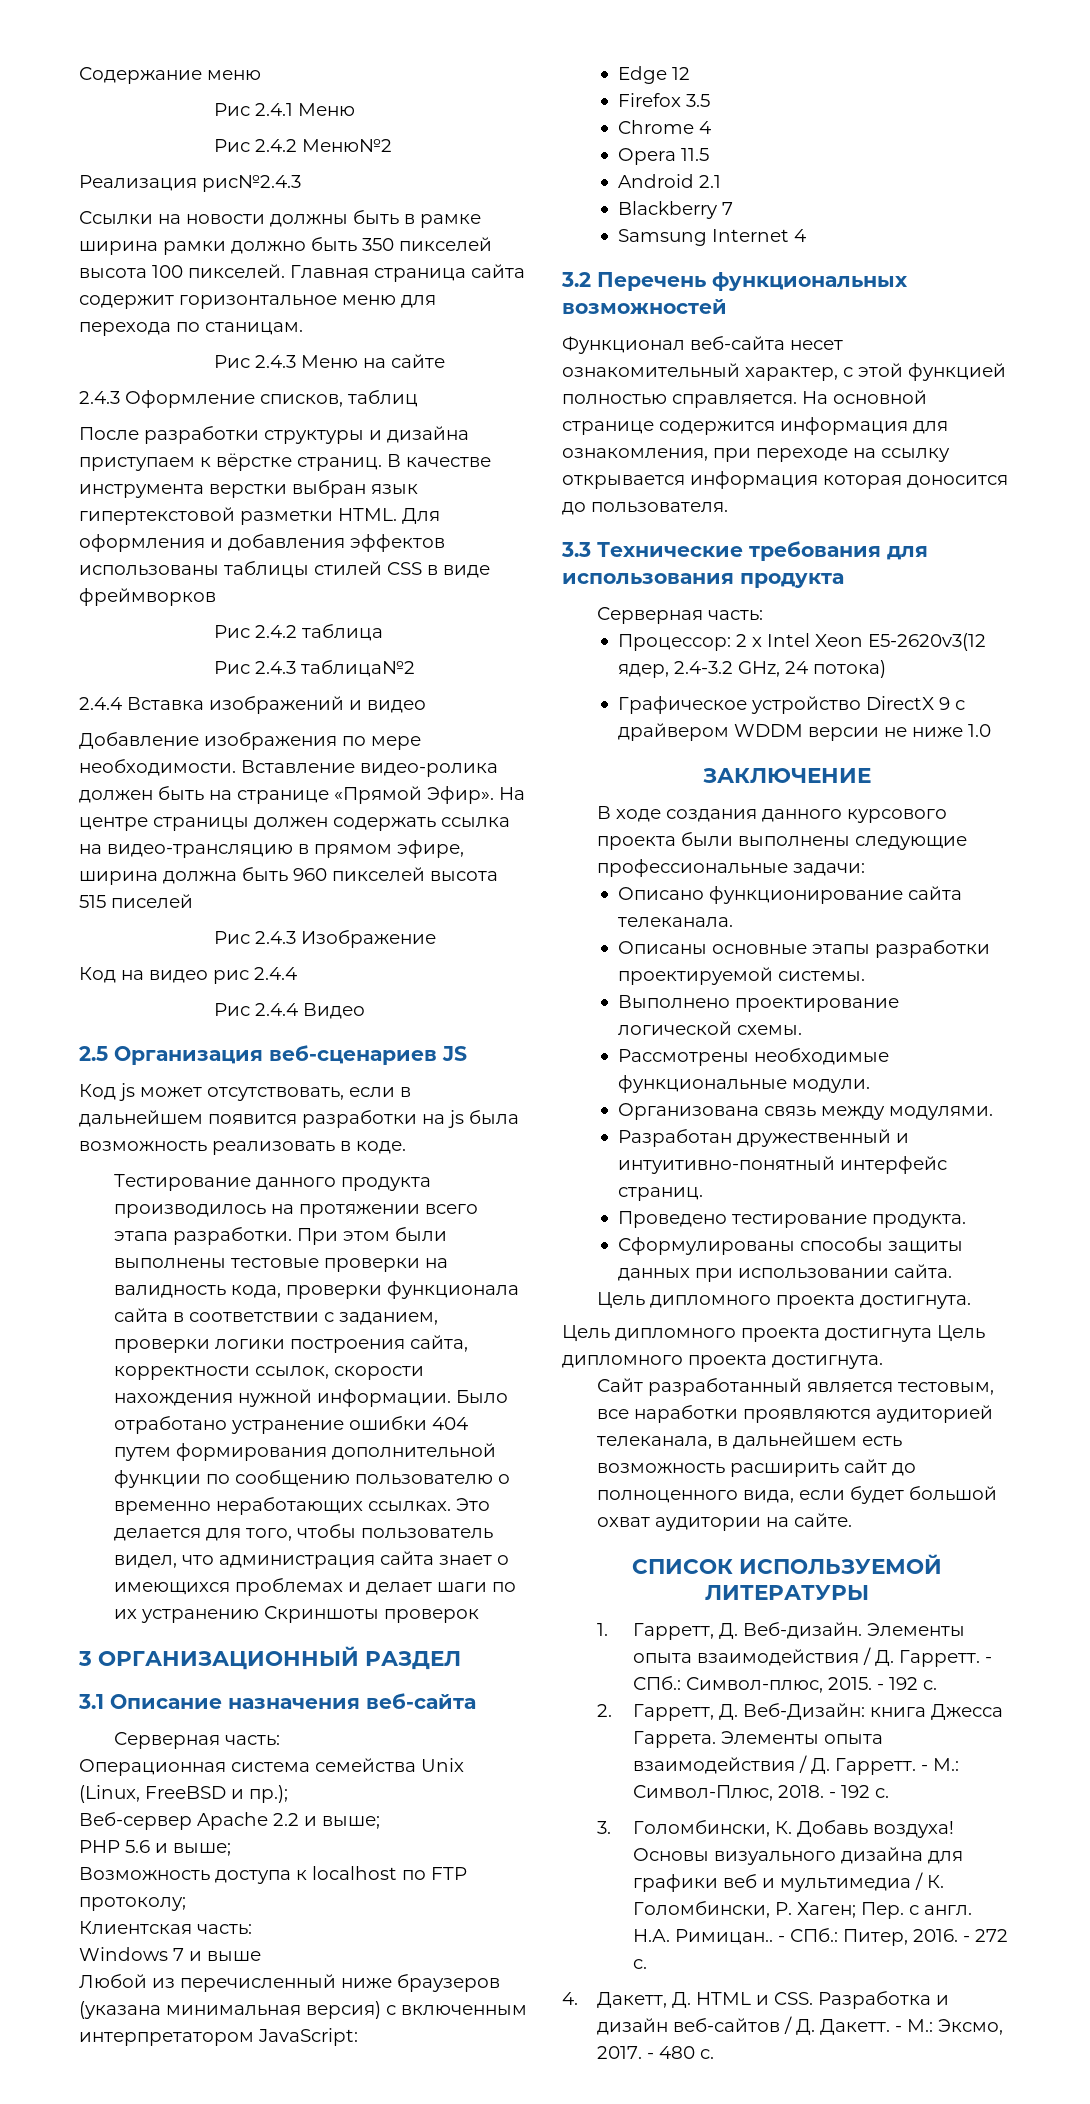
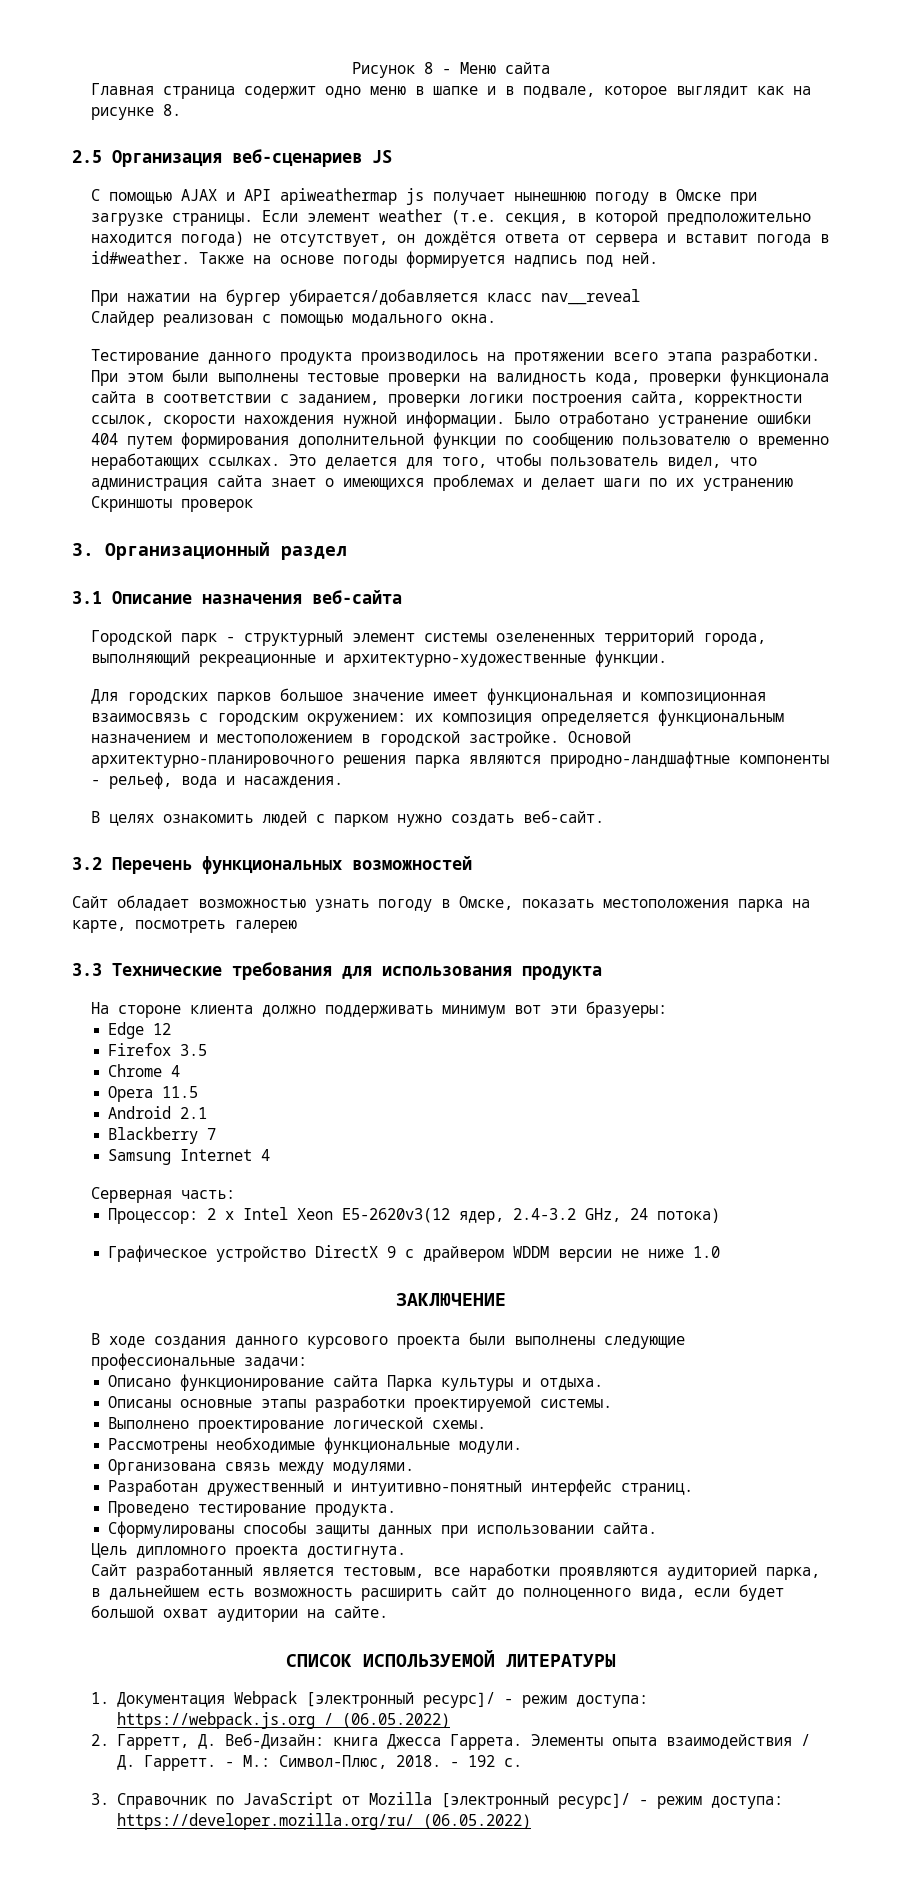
[79,67,261,84] [213,103,355,116] [213,139,392,152] [79,175,301,192] [79,210,481,228] [79,237,492,255] [79,264,525,282] [79,295,436,309] [79,322,303,336] [213,354,445,368] [79,390,418,408] [79,426,469,444] [79,453,491,471] [79,480,418,498] [79,507,440,525] [79,534,445,552] [79,561,490,578] [79,588,216,606] [213,624,383,641] [213,660,415,677] [79,696,426,714] [79,732,421,750] [79,759,498,777] [79,786,525,804] [79,817,510,831] [79,840,464,858] [79,867,498,885] [79,894,193,908] [213,930,436,948] [79,967,297,984] [213,1003,365,1019] [79,1045,467,1065] [79,1083,411,1101] [79,1110,519,1128] [79,1141,406,1155] Содержание меню // Рис 2.4.1 Меню // Рис 2.4.2 Меню№2 // Реализация рис№2.4.3 // Ссылки на новости должны быть в рамке ширина рамки должно быть 350 пикселей высота 100 пикселей. Главная страница сайта содержит горизонтальное меню для перехода по станицам. // Рис 2.4.3 Меню на сайте // 2.4.3 Оформление списков, таблиц // После разработки структуры и дизайна приступаем к вёрстке страниц. В качестве инструмента верстки выбран язык гипертекстовой разметки HTML. Для оформления и добавления эффектов использованы таблицы стилей CSS в виде фреймворков // Рис 2.4.2 таблица // Рис 2.4.3 таблица№2 // 2.4.4 Вставка изображений и видео // Добавление изображения по мере необходимости. Вставление видео-ролика должен быть на странице «Прямой Эфир». На центре страницы должен содержать ссылка на видео-трансляцию в прямом эфире, ширина должна быть 960 пикселей высота 515 писелей // Рис 2.4.3 Изображение // Код на видео рис 2.4.4 // Рис 2.4.4 Видео // 2.5 Организация веб-сценариев JS // Код js может отсутствовать, если в дальнейшем появится разработки на js была возможность реализовать в коде. -> [352,62,550,78] [90,83,811,99] [90,104,181,120] [72,149,392,167] [90,188,757,205] [90,209,811,226] [90,231,829,247] [90,251,658,268] [90,289,640,306] [90,311,496,327] Рисунок 8 - Меню сайта // Главная страница содержит одно меню в шапке и в подвале, которое выглядит как на рисунке 8. // 2.5 Организация веб-сценариев JS // С помощью AJAX и API apiweathermap js получает нынешнюю погоду в Омске при загрузке страницы. Если элемент weather (т.е. секция, в которой предположительно находится погода) не отсутствует, он дождётся ответа от сервера и вставит погода в id#weather. Также на основе погоды формируется надпись под ней. // При нажатии на бургер убирается/добавляется класс nav__reveal // Слайдер реализован с помощью модального окна.
[78,1646,461,1670] 3 ОРГАНИЗАЦИОННЫЙ РАЗДЕЛ -> [72,542,347,560] 3. Организационный раздел
[114,1732,281,1749] [79,1758,464,1776] [79,1785,288,1803] [79,1812,380,1830] [79,1840,231,1856] [79,1866,467,1884] [79,1897,186,1911] [79,1921,252,1935] [79,1947,261,1962] [79,1974,500,1992] [79,2001,527,2019] [79,2028,358,2046] Серверная часть: // Операционная система семейства Unix (Linux, FreeBSD и пр.); // Веб-сервер Apache 2.2 и выше; // PHP 5.6 и выше; // Возможность доступа к localhost по FTP протоколу; // Клиентская часть: // Windows 7 и выше // Любой из перечисленный ниже браузеров (указана минимальная версия) с включенным интерпретатором JavaScript: -> [90,630,766,646] [90,650,667,667] [90,688,766,705] [90,709,784,726] [90,731,631,747] [90,751,829,768] [90,772,343,789] [90,810,604,827] [72,856,472,874] [72,895,810,912] [72,920,297,933] [72,962,602,980] [90,1001,667,1018] Городской парк - структурный элемент системы озелененных территорий города, выполняющий рекреационные и архитектурно-художественные функции. // Для городских парков большое значение имеет функциональная и композиционная взаимосвязь с городским окружением: их композиция определяется функциональным назначением и местоположением в городской застройке. Основой архитектурно-планировочного решения парка являются природно-ландшафтные компоненты - рельеф, вода и насаждения. // В целях ознакомить людей с парком нужно создать веб-сайт. // 3.2 Перечень функциональных возможностей // Сайт обладает возможностью узнать погоду в Омске, показать местоположения парка на карте, посмотреть галерею // 3.3 Технические требования для использования продукта // На стороне клиента должно поддерживать минимум вот эти бразуеры:
[561,272,908,291] [562,299,727,314] [562,336,843,354] [562,363,1006,381] [562,390,927,408] [562,417,948,435] [562,448,950,462] [562,471,1008,489] [562,502,728,515] [561,541,928,561] [562,573,844,588] // 3.2 Перечень функциональных возможностей // Функционал веб-сайта несет ознакомительный характер, с этой функцией полностью справляется. На основной странице содержится информация для ознакомления, при переходе на ссылку открывается информация которая доносится до пользователя. // 3.3 Технические требования для использования продукта -> (270, 1155) none
[617,917,733,927] телеканала. -> [386,1375,603,1391] Парка культуры и отдыха.
[562,1325,985,1342] [562,1355,883,1369] // Цель дипломного проекта достигнута Цель дипломного проекта достигнута. -> (406, 1552) none
[597,1436,713,1449] телеканала, -> [765,1567,820,1580] парка,
[632,1622,965,1640] [632,1647,992,1667] [632,1676,937,1693] Гарретт, Д. Веб-дизайн. Элементы опыта взаимодействия / Д. Гарретт. - СПб.: Символ-плюс, 2015. - 192 c. -> [116,1691,648,1708] [116,1712,450,1729] Документация Webpack [электронный ресурс]/ - режим доступа: https://webpack.js.org / (06.05.2022)
[632,1820,954,1838] [632,1847,963,1865] [632,1872,944,1892] [632,1901,972,1919] [632,1928,1008,1946] [632,1959,647,1969] [562,1991,950,2009] [597,2016,1004,2035] [597,2046,715,2059] Голомбински, К. Добавь воздуха! Основы визуального дизайна для графики веб и мультимедиа / К. Голомбински, Р. Хаген; Пер. с англ. Н.А. Римицан.. - СПб.: Питер, 2016. - 272 c. // 4. Дакетт, Д. HTML и CSS. Разработка и дизайн веб-сайтов / Д. Дакетт. - М.: Эксмо, 2017. - 480 c. -> [116,1792,783,1809] [116,1813,531,1830] Справочник по JavaScript от Mozilla [электронный ресурс]/ - режим доступа: https://developer.mozilla.org/ru/ (06.05.2022)

